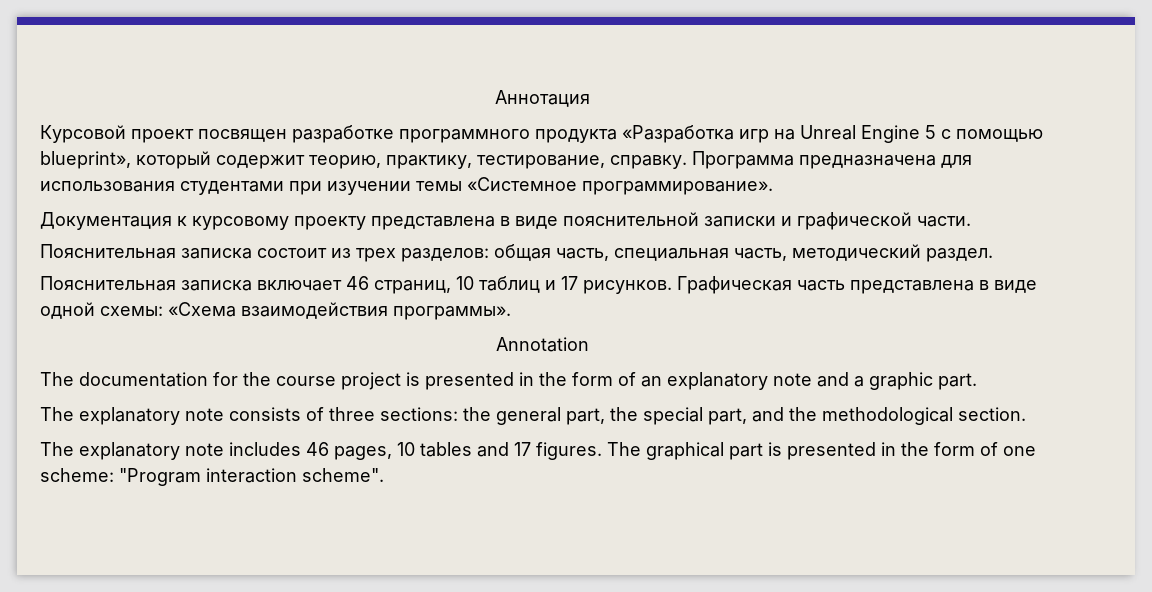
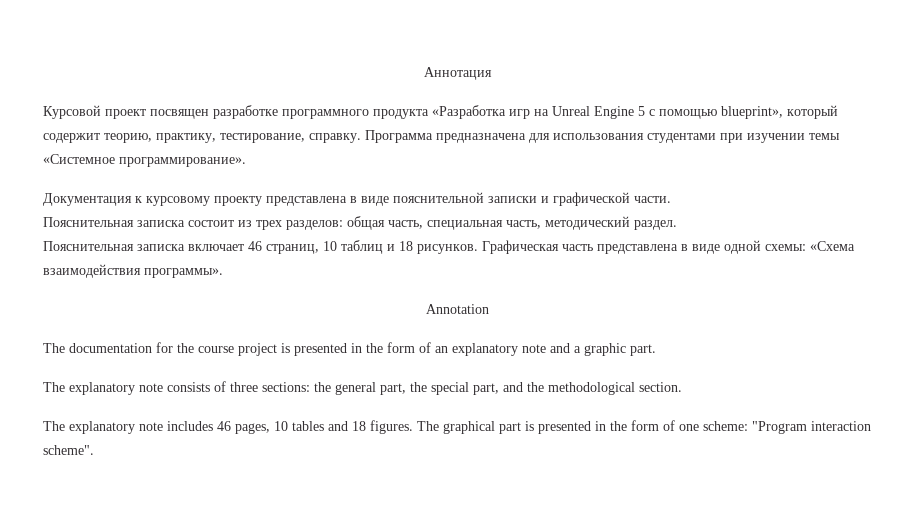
[561,276,578,290] 17 -> [399,241,413,251] 18
[514,442,531,456] 17 -> [352,421,366,431] 18

